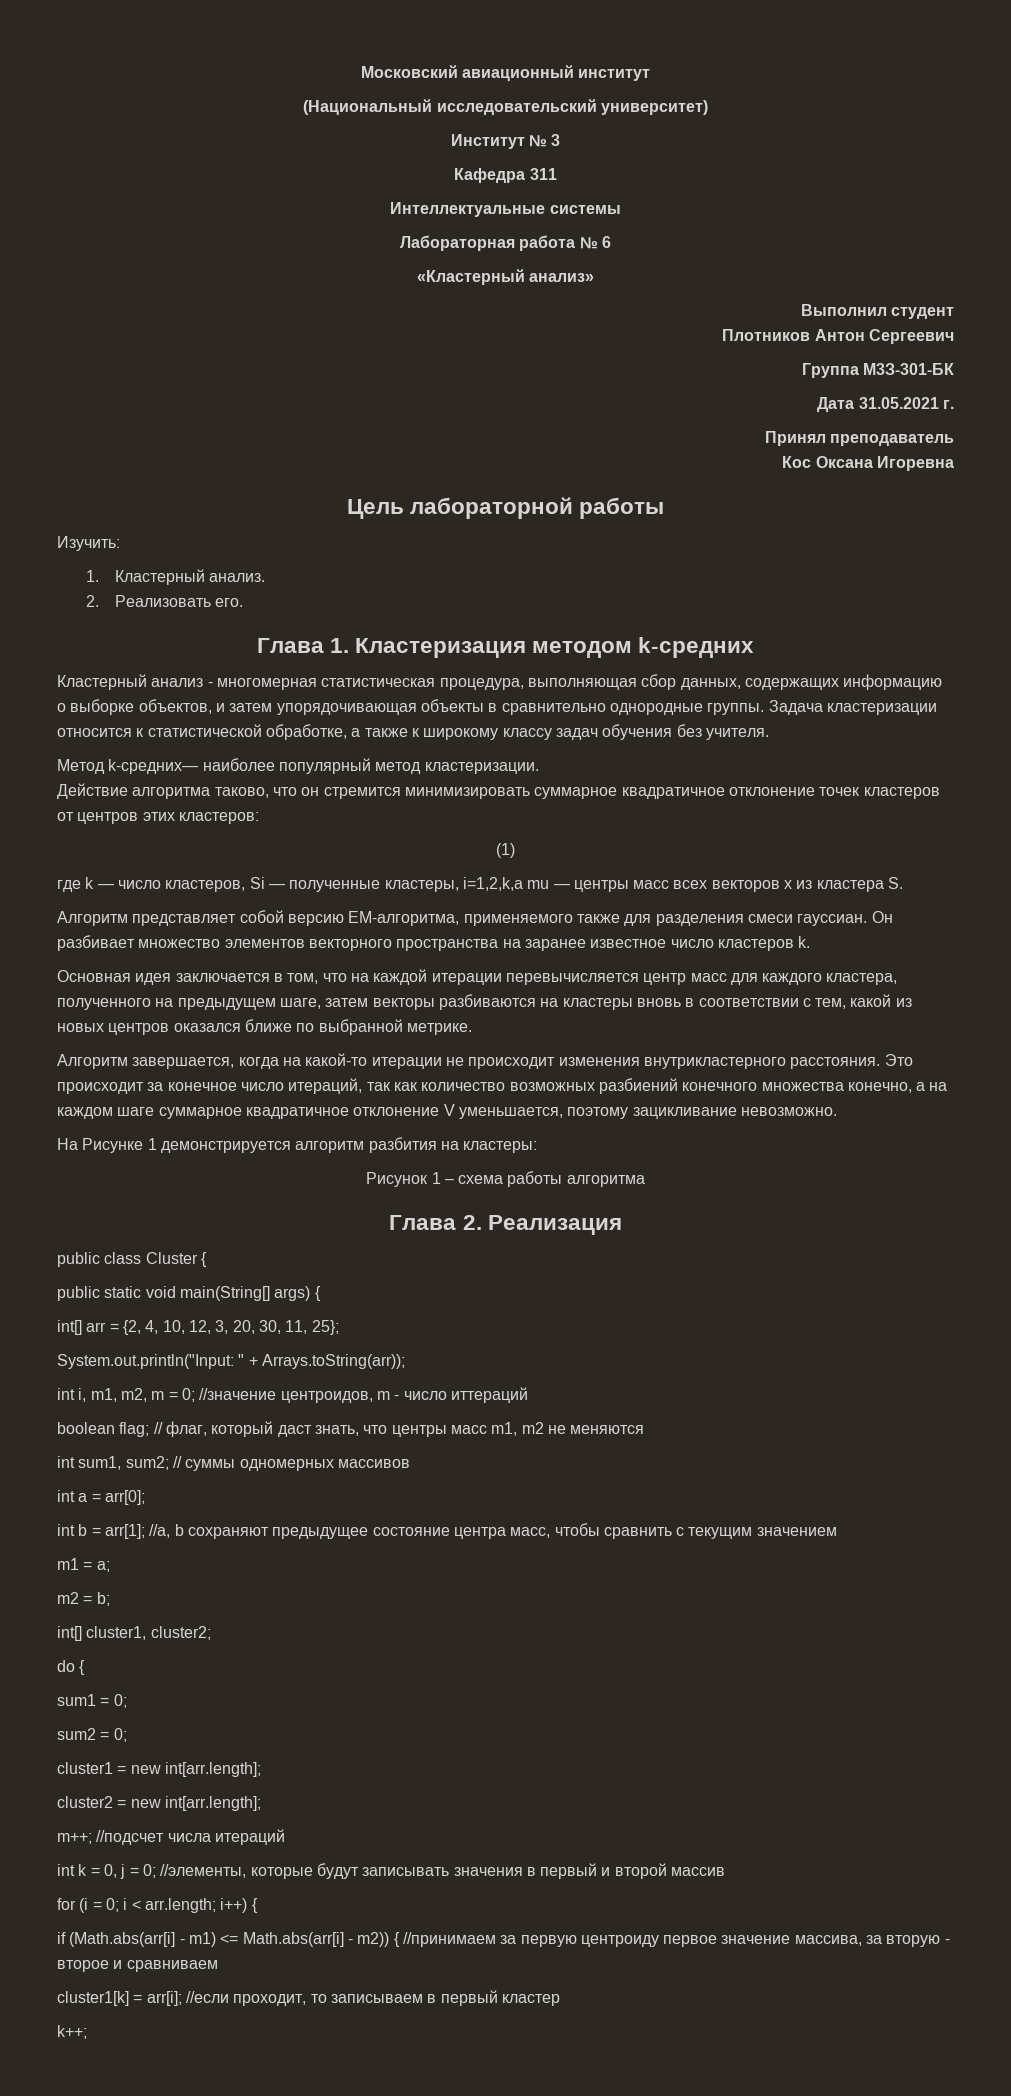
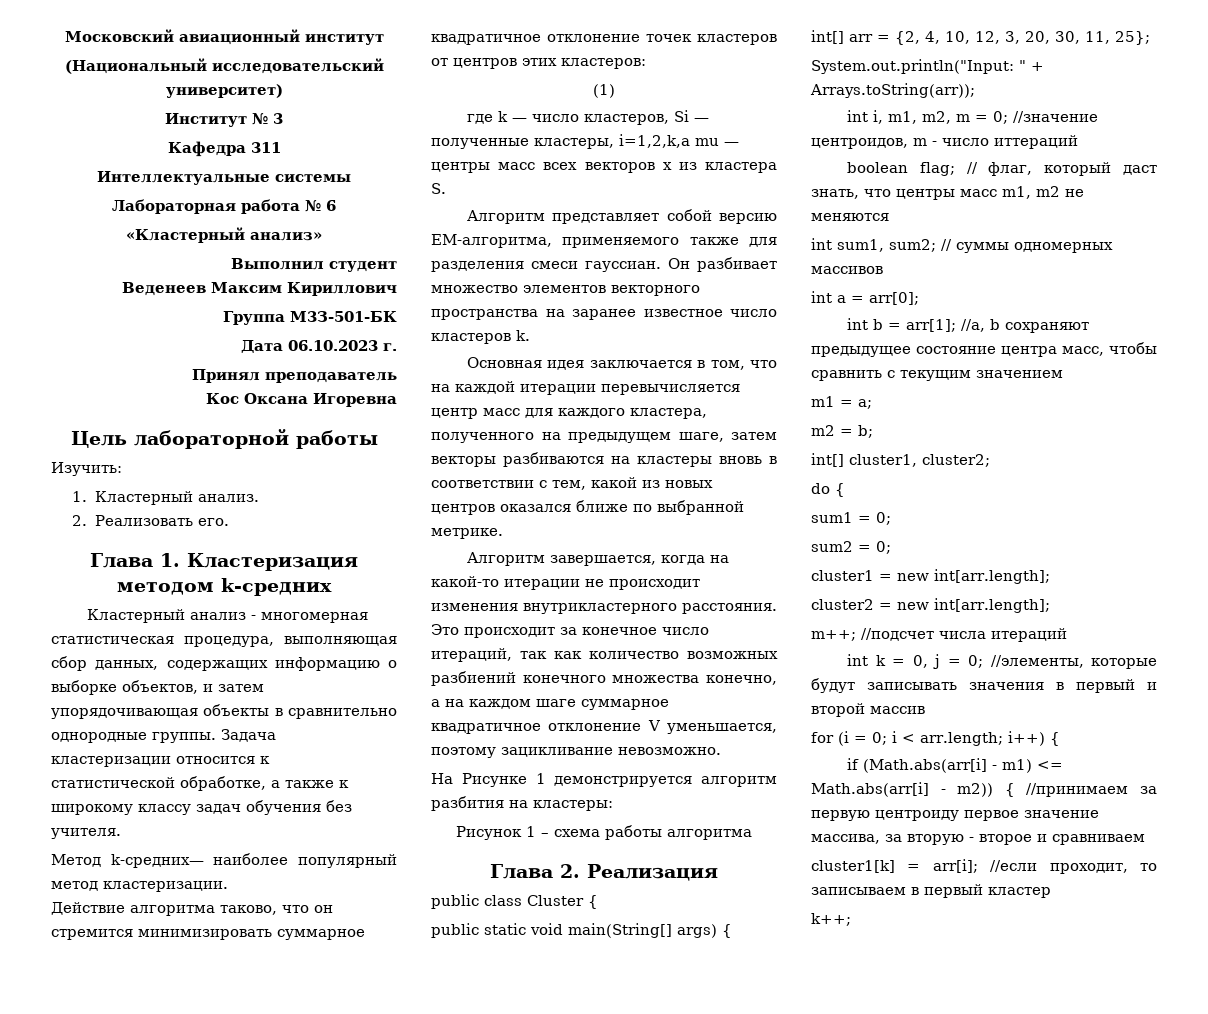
[722,329,955,344] Плотников Антон Сергеевич -> [122,282,397,296] Веденеев Максим Кириллович
[863,363,955,375] М3З-301-БК -> [290,311,397,322] М3З-501-БК
[858,397,939,409] 31.05.2021 -> [288,340,378,351] 06.10.2023

